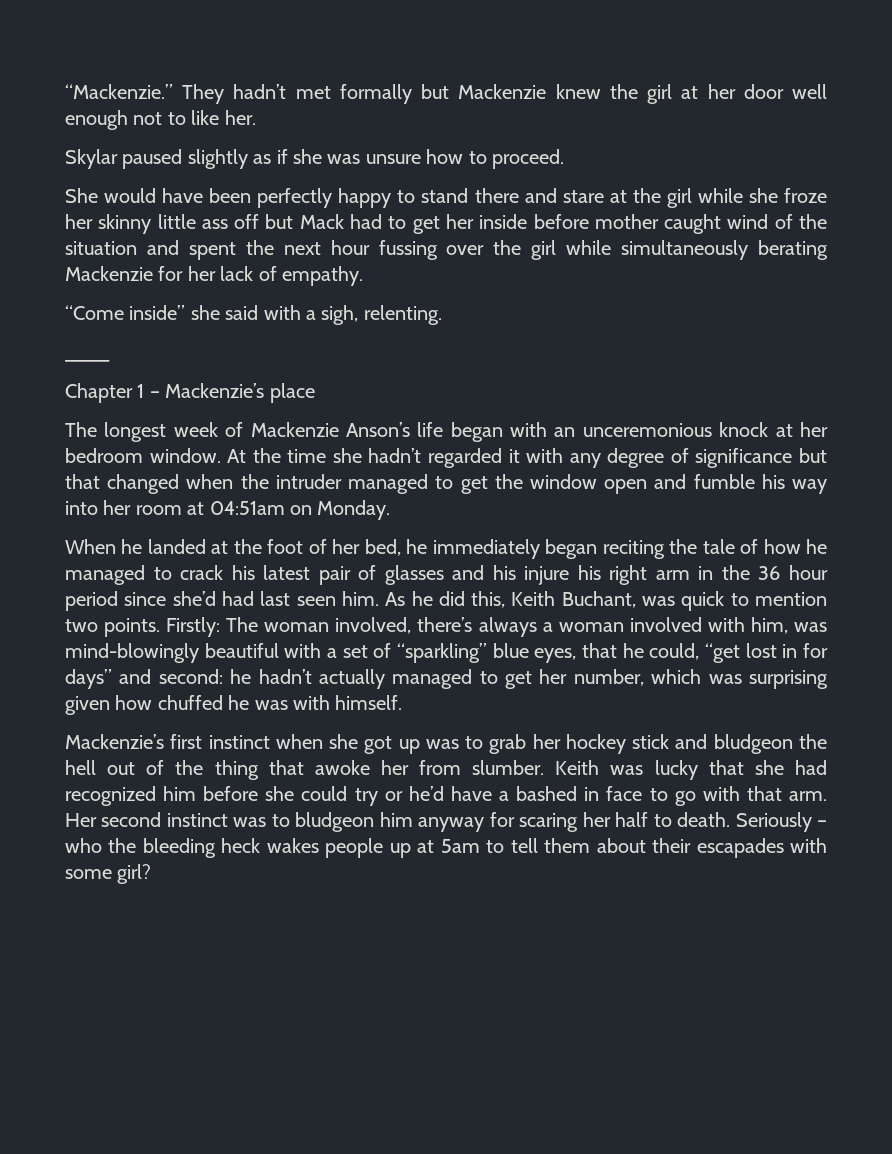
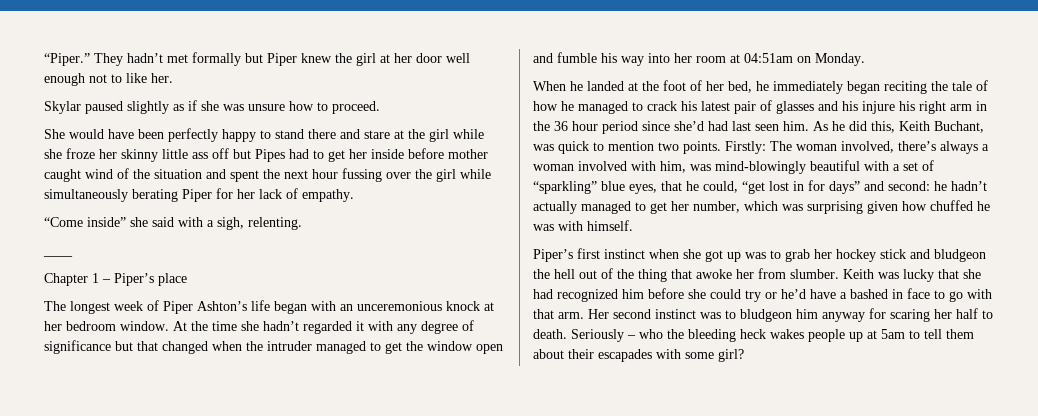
[65,84,173,99] “Mackenzie.” -> [44,53,90,66] “Piper.”
[458,84,547,99] Mackenzie -> [267,53,297,66] Piper
[299,214,344,229] Mack -> [255,149,285,162] Pipes
[65,266,153,281] Mackenzie -> [182,189,212,202] Piper
[165,383,265,398] Mackenzie’s -> [114,273,154,286] Piper’s
[250,422,410,437] Mackenzie Anson’s -> [163,301,247,314] Piper Ashton’s
[65,734,164,749] Mackenzie’s -> [533,249,573,262] Piper’s

